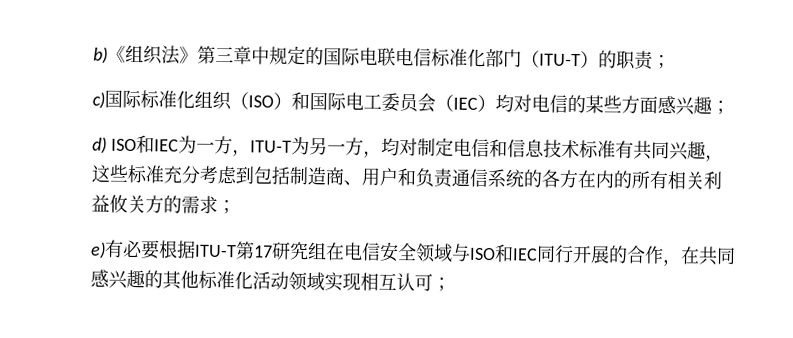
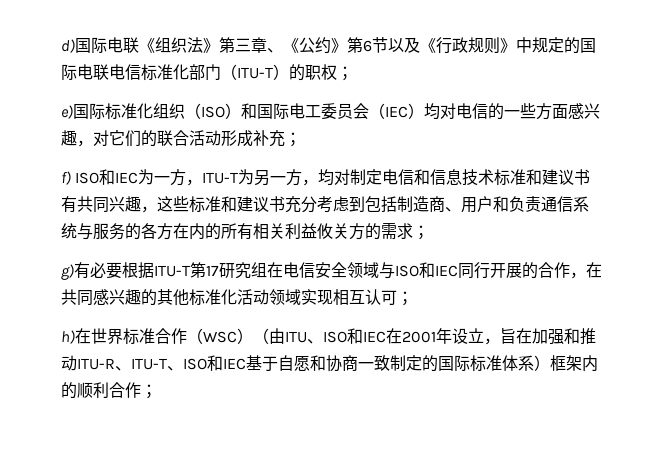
[93,46,108,64] b) -> [61,37,139,54] d)国际电联
(252, 55) none -> [267,37,516,54] 、《公约》第6节以及《行政规则》
[634,50,671,70] [92,91,105,109] 责； // c) -> [321,64,353,81] [61,105,73,119] 权； // e)
[585,95,604,114] 某 -> [504,110,520,117] 一
[711,100,730,115] [92,136,107,154] ； // d) -> [77,130,301,147] [61,171,71,185] ，对它们的联合活动形成补充； // f)
(616, 149) none -> [526,169,591,185] 和建议书
(165, 174) none -> [221,196,285,212] 和建议书
(525, 178) none -> [77,223,125,240] 与服务
[90,241,106,259] e) -> [61,264,74,280] g)
(451, 284) none -> [61,328,596,345] [61,355,598,372] [61,382,157,399] // h)在世界标准合作（WSC）（由ITU、ISO和IEC在2001年设立，旨在加强和推动ITU-R、ITU-T、ISO和IEC基于自愿和协商一致制定的国际标准体系）框架内的顺利合作；

